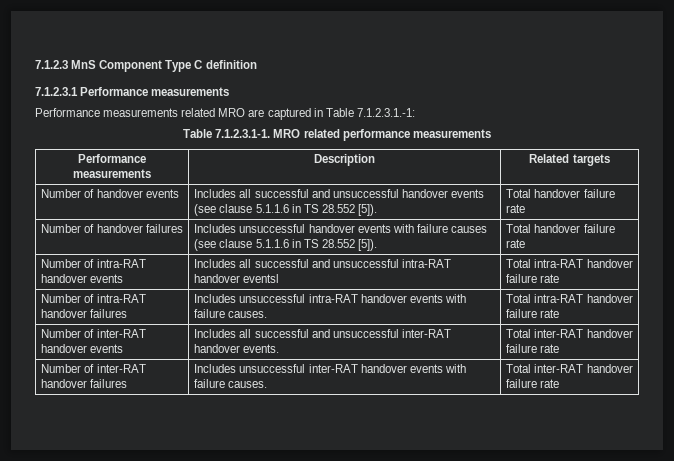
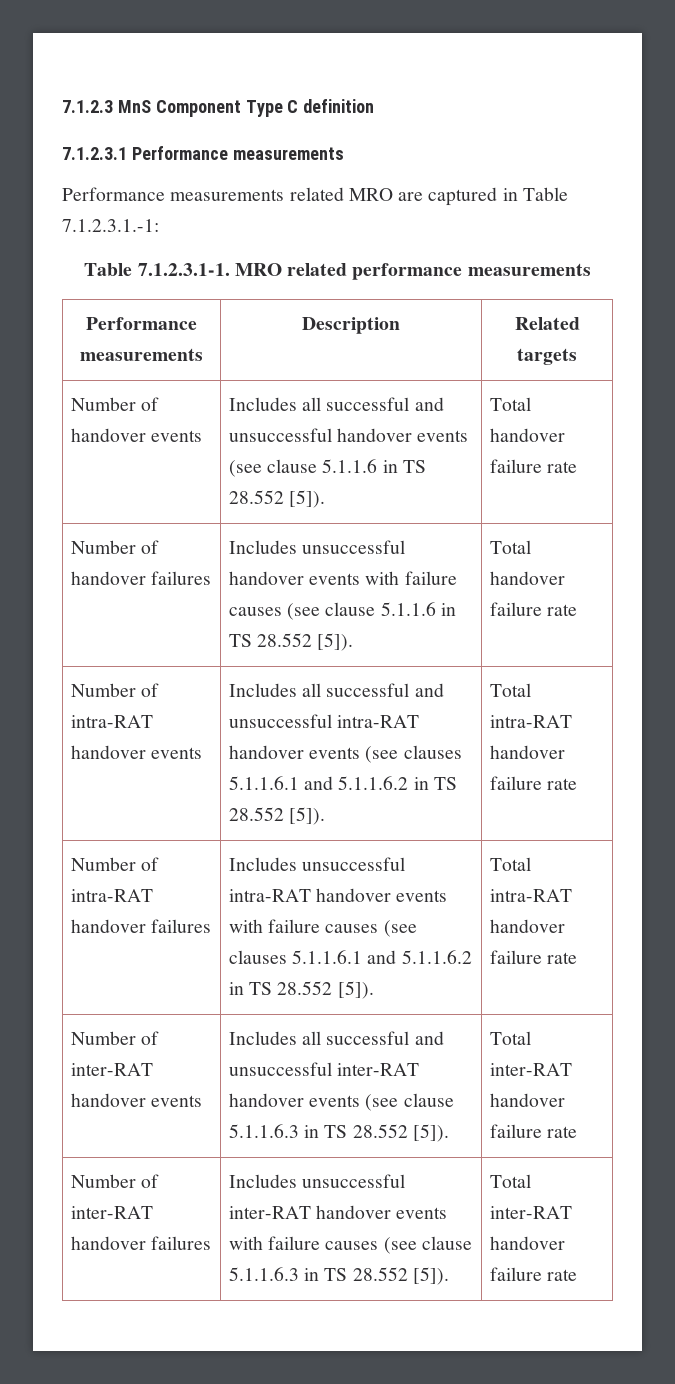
[243,274,280,283] eventsl -> [309,745,462,763] [228,776,457,790] [228,807,326,825] events (see clauses 5.1.1.6.1 and 5.1.1.6.2 in TS 28.552 [5]).
[228,311,268,318] causes. -> [325,920,417,937] [228,950,472,964] [228,981,374,999] causes (see clauses 5.1.1.6.1 and 5.1.1.6.2 in TS 28.552 [5]).
[243,344,280,353] events. -> [309,1093,454,1111] [228,1124,449,1142] events (see clause 5.1.1.6.3 in TS 28.552 [5]).
[228,381,268,388] causes. -> [325,1236,472,1254] [228,1267,449,1285] causes (see clause 5.1.1.6.3 in TS 28.552 [5]).

